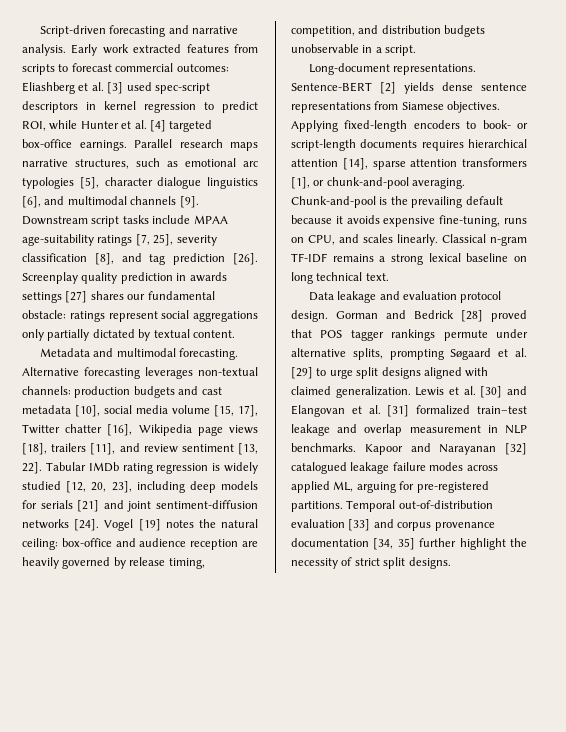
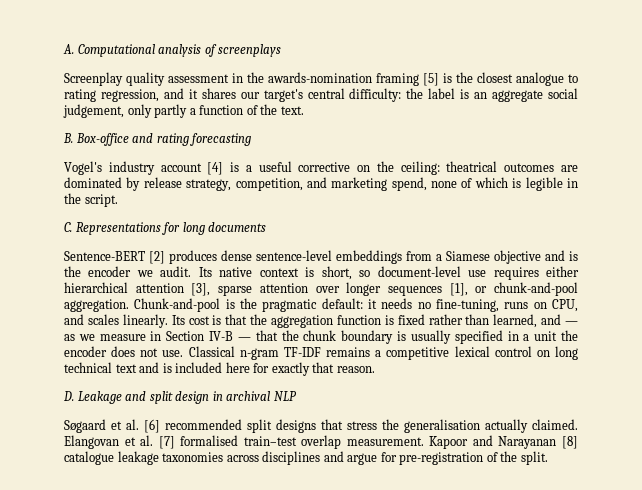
[39,25,238,37] [22,44,258,56] [22,63,229,75] [22,82,210,94] [22,101,258,113] [22,120,213,132] [22,139,258,151] [22,158,258,169] [22,177,258,189] [22,196,199,208] [22,215,228,227] [22,234,217,246] [22,253,258,265] [22,272,227,284] [22,291,215,303] [22,310,258,322] [22,329,235,341] [39,348,238,360] [22,367,258,379] [22,386,222,398] [22,405,258,417] [22,424,258,436] [22,443,258,455] [22,462,258,474] [22,481,258,493] [22,500,258,512] [22,519,258,531] [22,538,258,550] [22,557,111,569] Script-driven forecasting and narrative analysis. Early work extracted features from scripts to forecast commercial outcomes: Eliashberg et al. [3] used spec-script descriptors in kernel regression to predict ROI, while Hunter et al. [4] targeted box-office earnings. Parallel research maps narrative structures, such as emotional arc typologies [5], character dialogue linguistics [6], and multimodal channels [9]. Downstream script tasks include MPAA age-suitability ratings [7, 25], severity classification [8], and tag prediction [26]. Screenplay quality prediction in awards settings [27] shares our fundamental obstacle: ratings represent social aggregations only partially dictated by textual content. // Metadata and multimodal forecasting. Alternative forecasting leverages non-textual channels: production budgets and cast metadata [10], social media volume [15, 17], Twitter chatter [16], Wikipedia page views [18], trailers [11], and review sentiment [13, 22]. Tabular IMDb rating regression is widely studied [12, 20, 23], including deep models for serials [21] and joint sentiment-diffusion networks [24]. Vogel [19] notes the natural ceiling: box-office and audience reception are heavily governed -> [63,44,282,57] [64,72,578,86] [64,88,578,102] [63,104,304,118] [63,133,252,146] [64,161,578,175] [64,177,122,188] A. Computational analysis of screenplays // Screenplay quality assessment in the awards-nomination framing [5] is the closest analogue to rating regression, and it shares our target's central difficulty: the label is an aggregate social judgement, only partly a function of the text. // B. Box-office and rating forecasting // Vogel's industry account [4] is a useful corrective on the ceiling: theatrical outcomes are dominated
[168,558,205,569] timing, -> [186,179,232,191] strategy,
[381,25,486,37] [291,44,417,56] [308,63,477,75] [291,82,527,94] [291,101,501,113] [291,120,528,132] [291,139,464,151] distribution budgets unobservable in a script. // Long-document representations. Sentence-BERT [2] yields dense sentence representations from Siamese objectives. Applying fixed-length encoders to book- or script-length documents requires -> [331,177,578,191] [64,193,118,207] [64,222,267,235] [64,250,578,264] [64,266,579,280] marketing spend, none of which is legible in the script. // C. Representations for long documents // Sentence-BERT [2] produces dense sentence-level embeddings from a Siamese objective and is the encoder we audit. Its native context is short, so document-level use requires either
[342,158,368,170] [14], -> [191,283,211,296] [3],
[462,158,527,167] transformers -> [315,282,442,296] over longer sequences
[412,178,466,189] averaging. -> [64,299,129,312] aggregation.
[411,196,503,208] [291,215,436,227] prevailing default because it avoids expensive -> [262,298,431,312] pragmatic default: it needs no
(438, 240) none -> [171,314,578,328] [64,330,578,344] [64,346,184,357] Its cost is that the aggregation function is fixed rather than learned, and — as we measure in Section IV-B — that the chunk boundary is usually specified in a unit the encoder does not use.
[391,253,527,265] [291,272,389,284] [308,291,502,303] [291,310,527,322] [291,329,528,341] [291,348,527,360] [291,367,489,379] [291,386,527,398] [291,405,527,417] [291,424,527,436] [291,443,527,455] [291,462,498,474] [291,481,489,493] [291,500,493,512] [291,519,495,531] [291,538,527,550] [291,557,451,569] strong lexical baseline on long technical text. // Data leakage and evaluation protocol design. Gorman and Bedrick [28] proved that POS tagger rankings permute under alternative splits, prompting Søgaard et al. [29] to urge split designs aligned with claimed generalization. Lewis et al. [30] and Elangovan et al. [31] formalized train–test leakage and overlap measurement in NLP benchmarks. Kapoor and Narayanan [32] catalogued leakage failure modes across applied ML, arguing for pre-registered partitions. Temporal out-of-distribution evaluation [33] and corpus provenance documentation [34, 35] further highlight the necessity of strict split designs. -> [386,346,578,360] [64,362,375,376] [63,391,297,404] [64,419,578,433] [64,435,578,449] [64,451,548,465] competitive lexical control on long technical text and is included here for exactly that reason. // D. Leakage and split design in archival NLP // Søgaard et al. [6] recommended split designs that stress the generalisation actually claimed. Elangovan et al. [7] formalised train–test overlap measurement. Kapoor and Narayanan [8] catalogue leakage taxonomies across disciplines and argue for pre-registration of the split.

